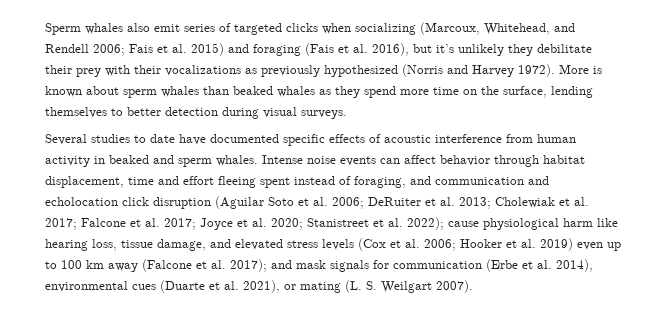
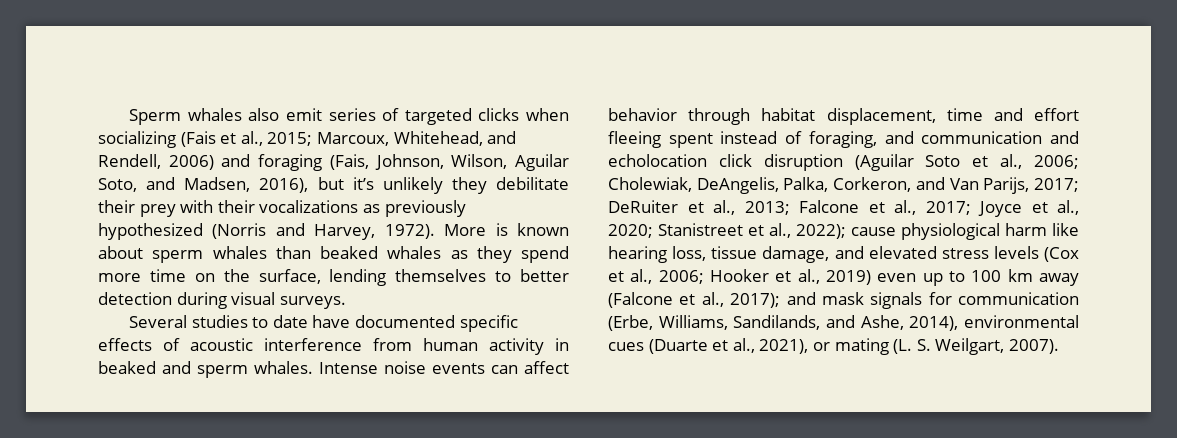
[420,22,575,35] [45,43,368,56] (Marcoux, Whitehead, and Rendell 2006; Fais et al. 2015) and foraging (Fais et al. -> [180,131,517,147] [98,154,569,171] [98,177,251,192] (Fais et al., 2015; Marcoux, Whitehead, and Rendell, 2006) and foraging (Fais, Johnson, Wilson, Aguilar Soto, and Madsen,
[472,65,514,77] Harvey -> [314,224,376,240] Harvey,
[313,197,589,209] [45,218,77,230] al. 2006; DeRuiter et al. 2013; Cholewiak et al. 2017; -> [1000,154,1079,169] [608,177,1079,194] [608,200,790,215] al., 2006; Cholewiak, DeAngelis, Palka, Corkeron, and Van Parijs, 2017; DeRuiter et al., 2013;
[145,218,160,227] al. -> [894,200,916,215] al.,
[252,218,267,227] al. -> [1057,200,1079,215] al.,
[388,218,403,227] al. -> [769,223,791,238] al.,
[405,239,420,248] al. -> [630,269,653,284] al.,
[521,239,536,248] al. -> [797,269,820,284] al.,
[211,260,226,269] al. -> [701,292,724,307] al.,
[486,259,552,272] (Erbe et al. -> [608,315,904,331] (Erbe, Williams, Sandilands, and Ashe,
[224,281,239,290] al. -> [732,338,755,353] al.,
[381,281,432,293] Weilgart -> [935,338,1005,355] Weilgart,

